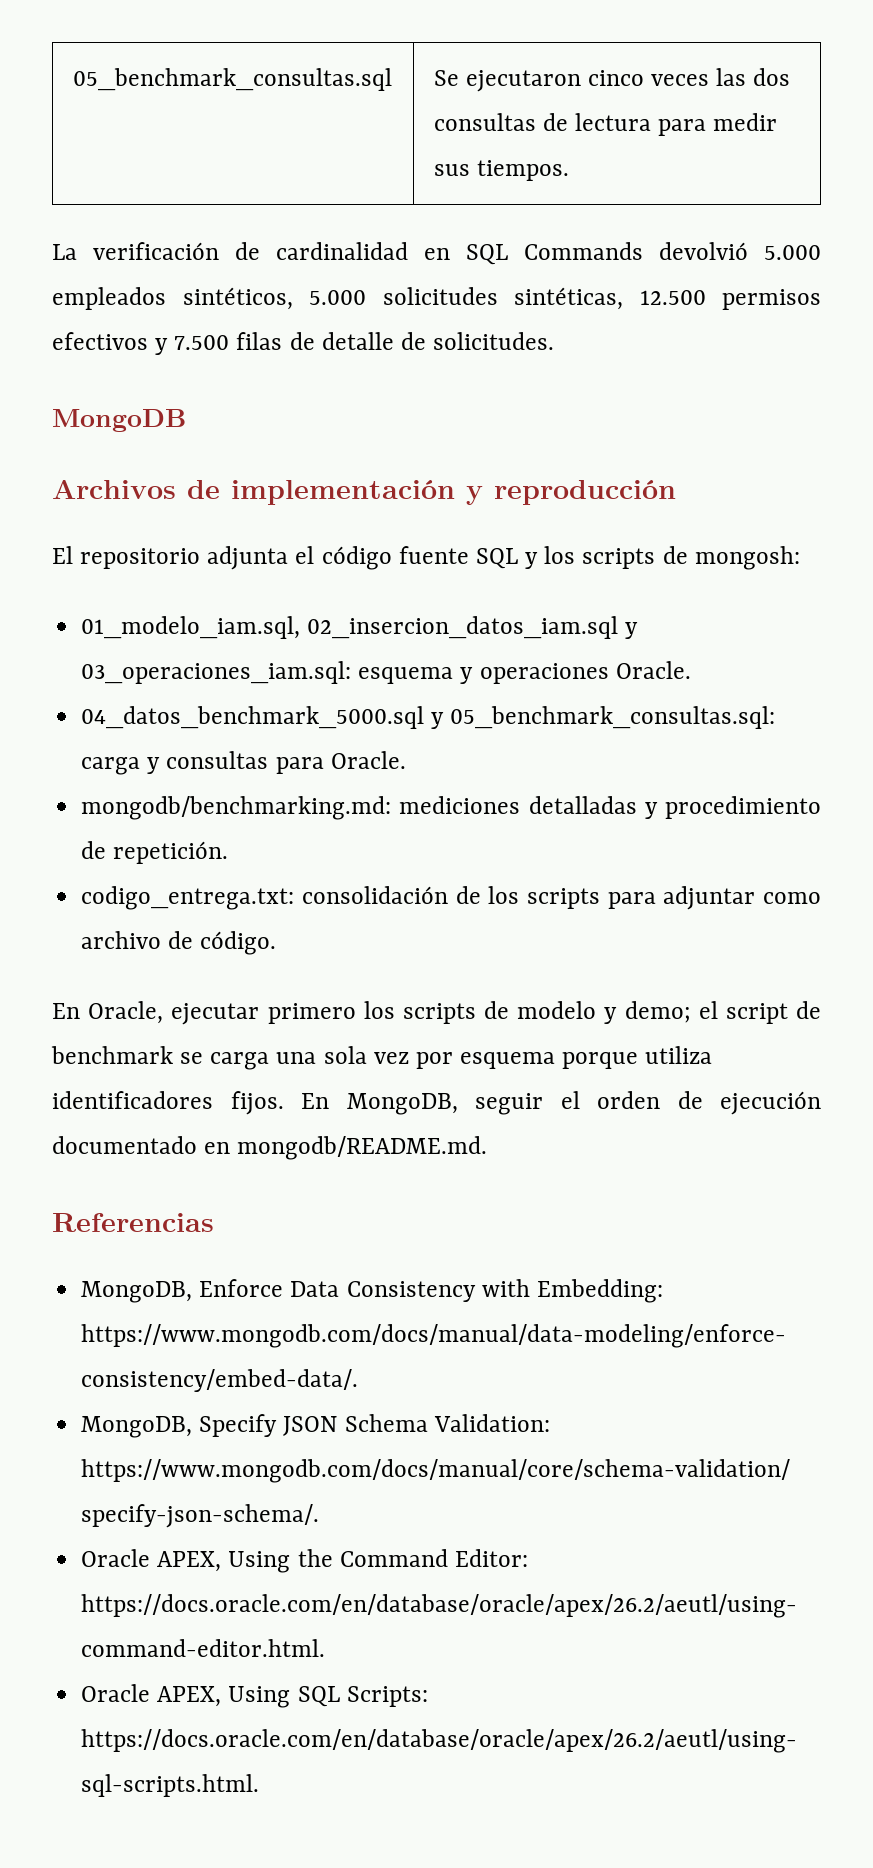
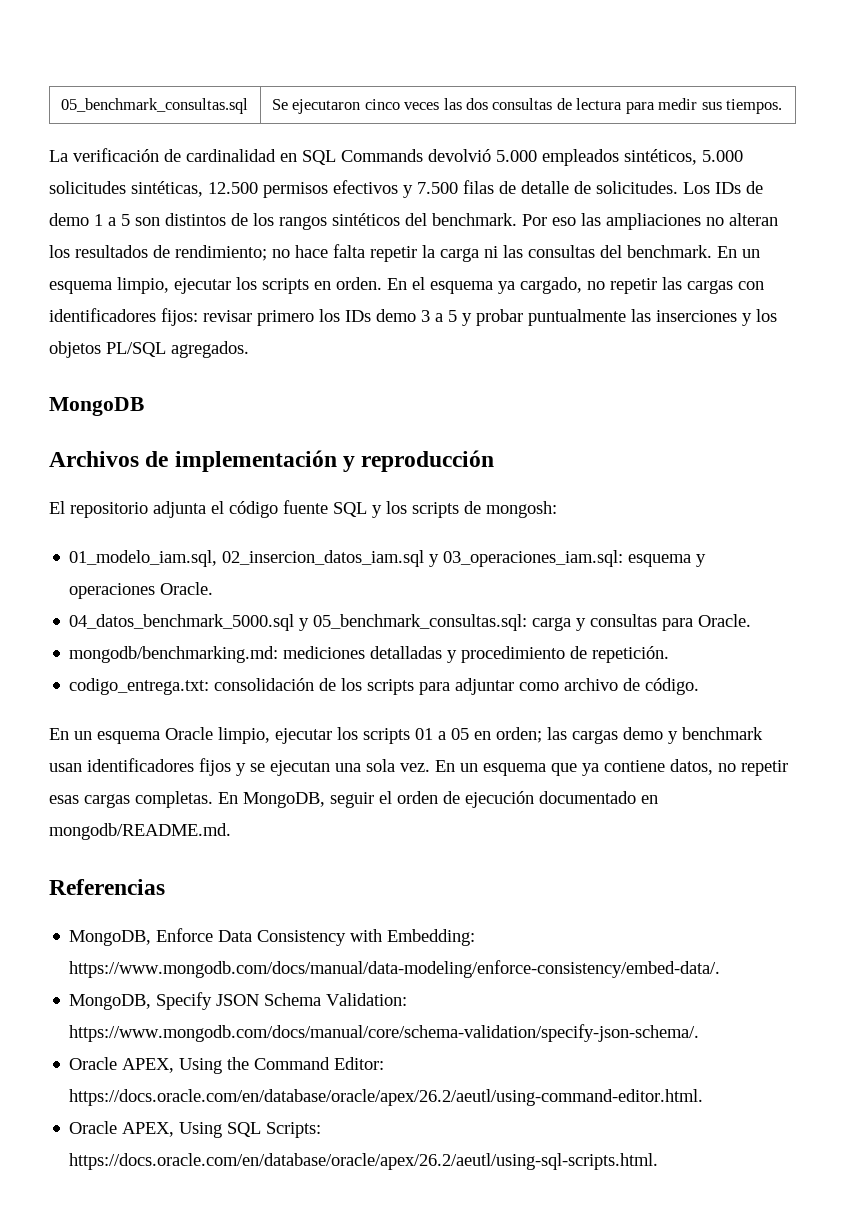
(555, 341) none -> [683,181,763,194] [49,213,778,230] [49,244,760,262] [49,277,764,294] [49,308,777,326] [49,341,249,358] Los IDs de demo 1 a 5 son distintos de los rangos sintéticos del benchmark. Por eso las ampliaciones no alteran los resultados de rendimiento; no hace falta repetir la carga ni las consultas del benchmark. En un esquema limpio, ejecutar los scripts en orden. En el esquema ya cargado, no repetir las cargas con identificadores fijos: revisar primero los IDs demo 3 a 5 y probar puntualmente las inserciones y los objetos PL/SQL agregados.
[88,1001,821,1025] [51,1046,713,1070] [52,1091,284,1115] Oracle, ejecutar primero los scripts de modelo y demo; el script de benchmark se carga una sola vez por esquema porque utiliza identificadores fijos. -> [74,727,763,744] [49,758,788,776] [49,791,213,808] un esquema Oracle limpio, ejecutar los scripts 01 a 05 en orden; las cargas demo y benchmark usan identificadores fijos y se ejecutan una sola vez. En un esquema que ya contiene datos, no repetir esas cargas completas.

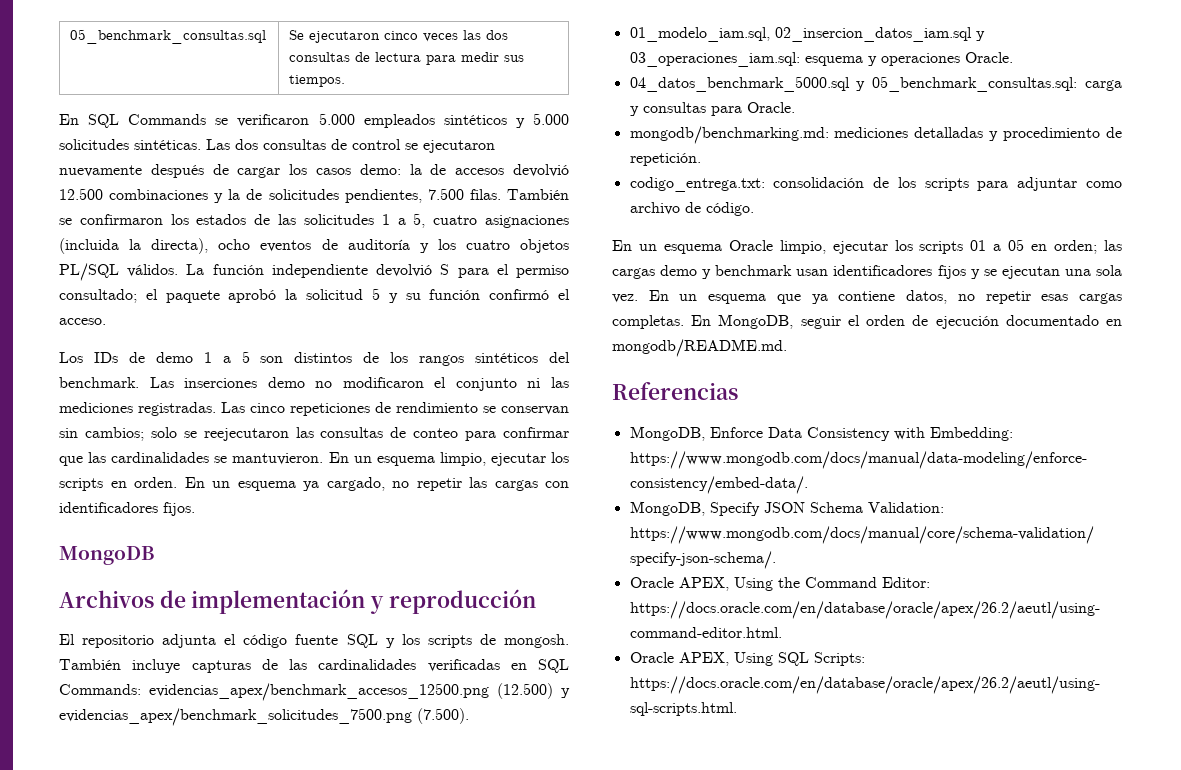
[49,148,743,166] [49,180,678,198] La verificación de cardinalidad en SQL Commands devolvió 5.000 empleados sintéticos, 5.000 solicitudes sintéticas, 12.500 permisos efectivos y 7.500 filas de detalle de solicitudes. -> [59,113,569,128] [59,139,495,153] [59,164,570,178] [59,188,569,203] [59,213,569,228] [59,238,570,254] [59,263,569,281] [59,288,570,303] [59,318,106,325] En SQL Commands se verificaron 5.000 empleados sintéticos y 5.000 solicitudes sintéticas. Las dos consultas de control se ejecutaron nuevamente después de cargar los casos demo: la de accesos devolvió 12.500 combinaciones y la de solicitudes pendientes, 7.500 filas. También se confirmaron los estados de las solicitudes 1 a 5, cuatro asignaciones (incluida la directa), ocho eventos de auditoría y los cuatro objetos PL/SQL válidos. La función independiente devolvió S para el permiso consultado; el paquete aprobó la solicitud 5 y su función confirmó el acceso. //
[522,213,778,230] [49,244,712,262] Por eso las ampliaciones no alteran los resultados de rendimiento; no hace falta repetir la carga ni las consultas del benchmark. -> [149,377,569,391] [59,402,569,416] [59,427,569,441] [59,452,324,466] Las inserciones demo no modificaron el conjunto ni las mediciones registradas. Las cinco repeticiones de rendimiento se conservan sin cambios; solo se reejecutaron las consultas de conteo para confirmar que las cardinalidades se mantuvieron.
[412,277,425,290] el -> [212,481,230,488] un
[161,308,777,326] [49,341,249,358] fijos: revisar primero los IDs demo 3 a 5 y probar puntualmente las inserciones y los objetos PL/SQL agregados. -> [163,502,195,516] fijos.
[486,501,557,518] mongosh: -> [503,634,569,648] [59,659,569,673] [59,683,570,701] [59,708,469,726] mongosh. También incluye capturas de las cardinalidades verificadas en SQL Commands: evidencias_apex/benchmark_accesos_12500.png (12.500) y evidencias_apex/benchmark_solicitudes_7500.png (7.500).

